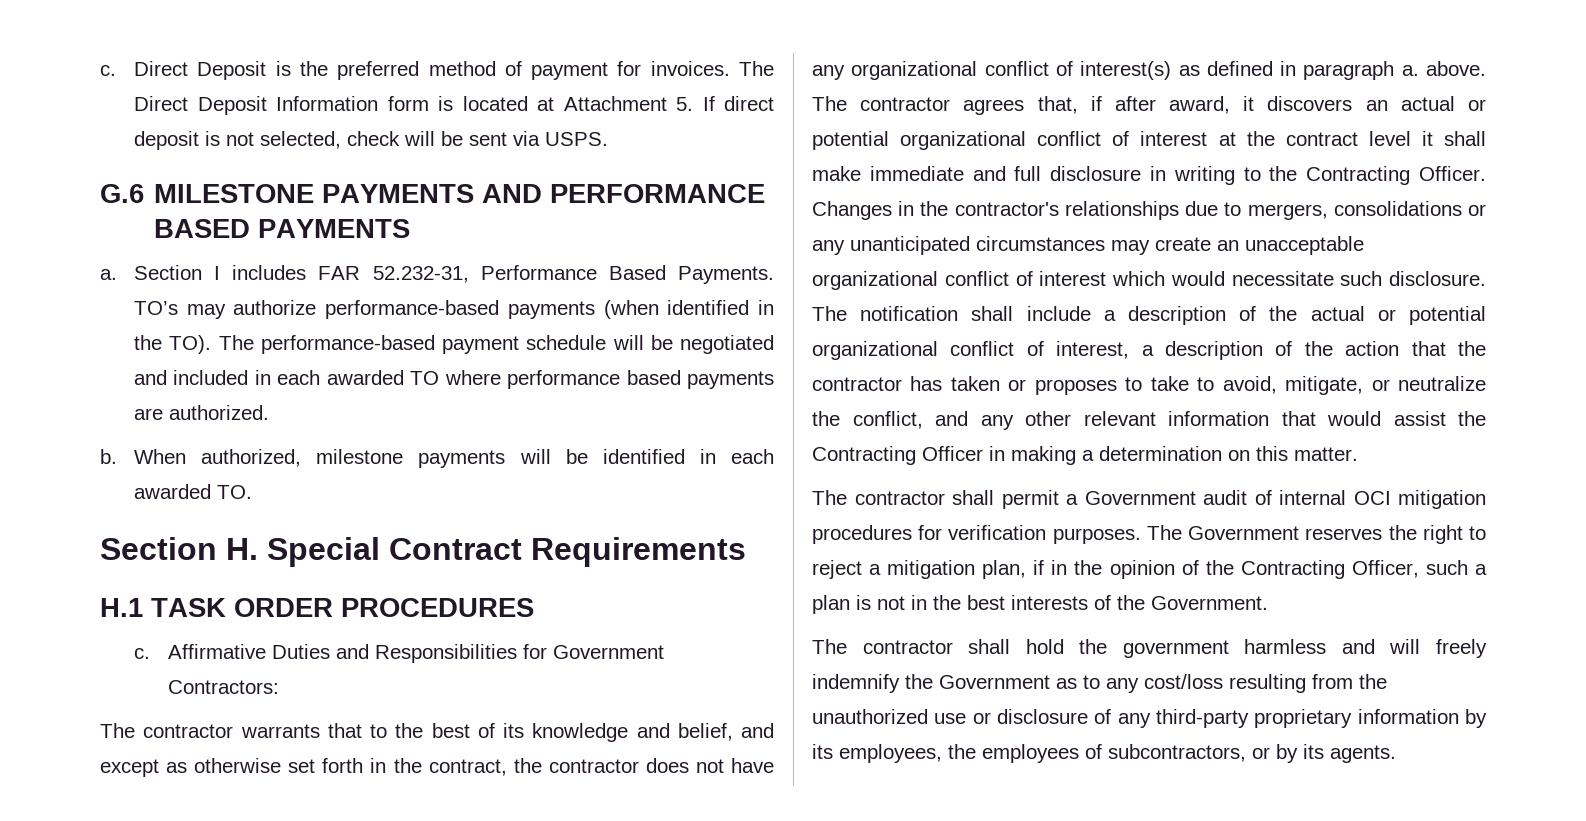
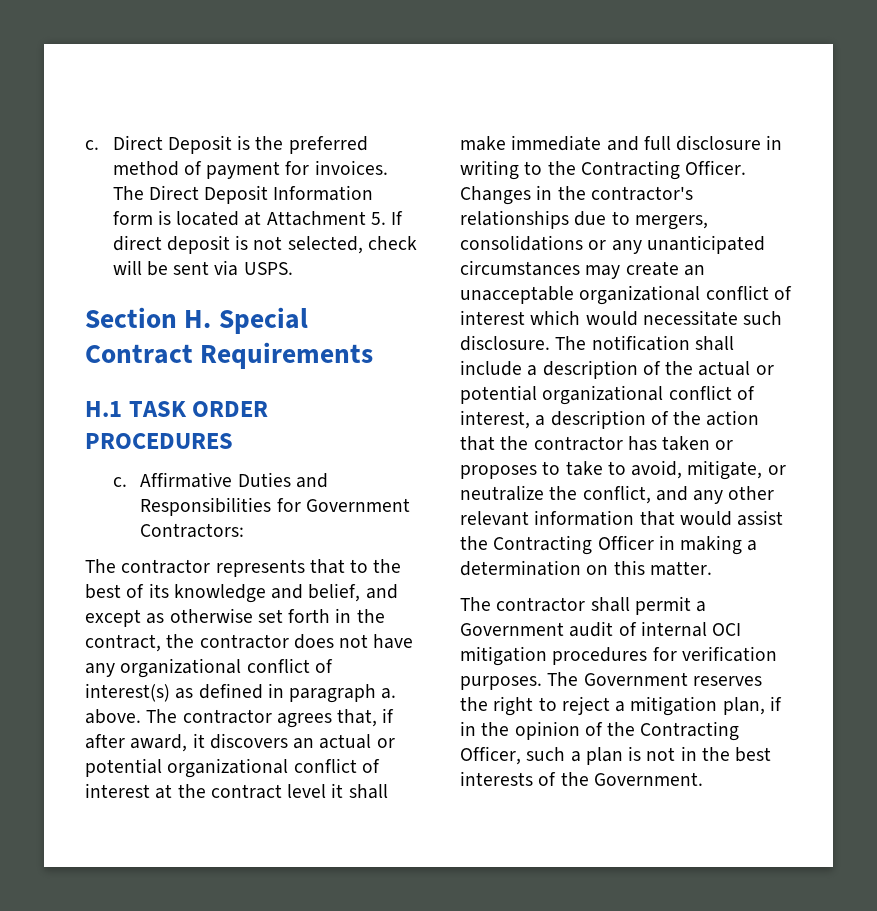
[100,184,766,203] [154,219,411,238] [100,265,775,284] [134,300,774,319] [134,335,775,354] [134,370,774,389] [134,405,270,420] [100,449,775,468] [134,484,253,499] // G.6 MILESTONE PAYMENTS AND PERFORMANCE BASED PAYMENTS // a. Section I includes FAR 52.232-31, Performance Based Payments. TO’s may authorize performance-based payments (when identified in the TO). The performance-based payment schedule will be negotiated and included in each awarded TO where performance based payments are authorized. // b. When authorized, milestone payments will be identified in each awarded TO. -> (293, 268) none
[240,724,320,738] warrants -> [215,559,305,577] represents
[812,639,1487,658] [812,674,1387,693] [812,709,1487,728] [812,744,1396,763] // The contractor shall hold the government harmless and will freely indemnify the Government as to any cost/loss resulting from the unauthorized use or disclosure of any third-party proprietary information by its employees, the employees of subcontractors, or by its agents. -> (703, 779) none

